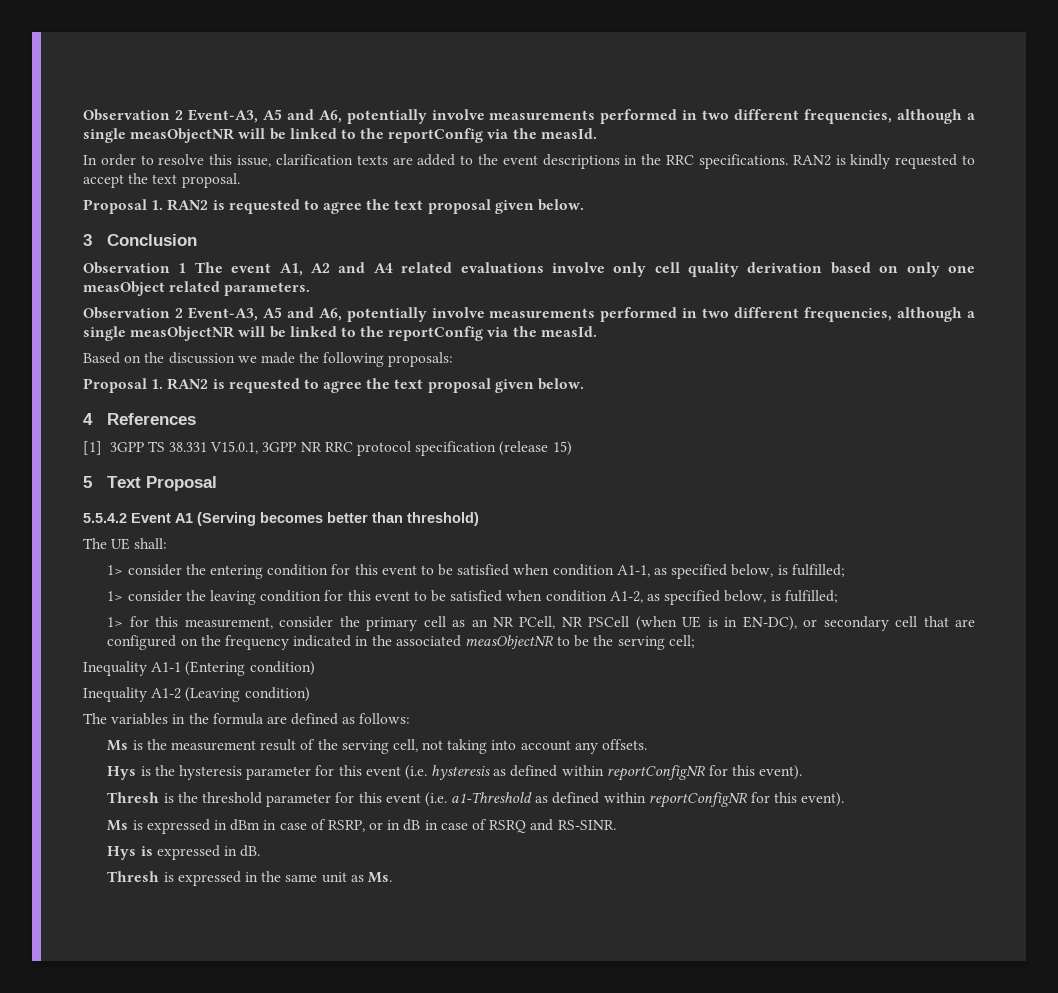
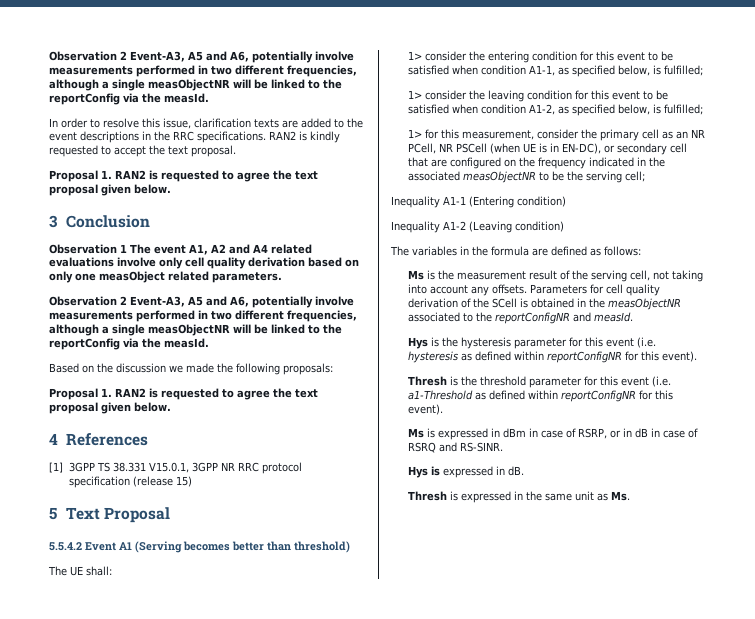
(648, 744) none -> [529,284,660,296] [407,298,681,310] [407,312,633,324] Parameters for cell quality derivation of the SCell is obtained in the measObjectNR associated to the reportConfigNR and measId.

